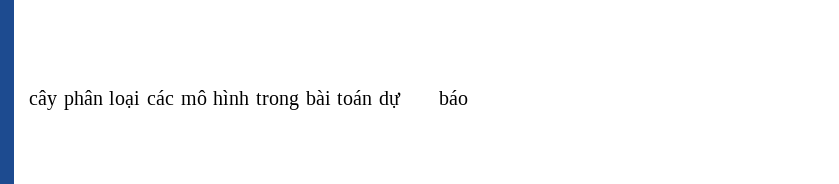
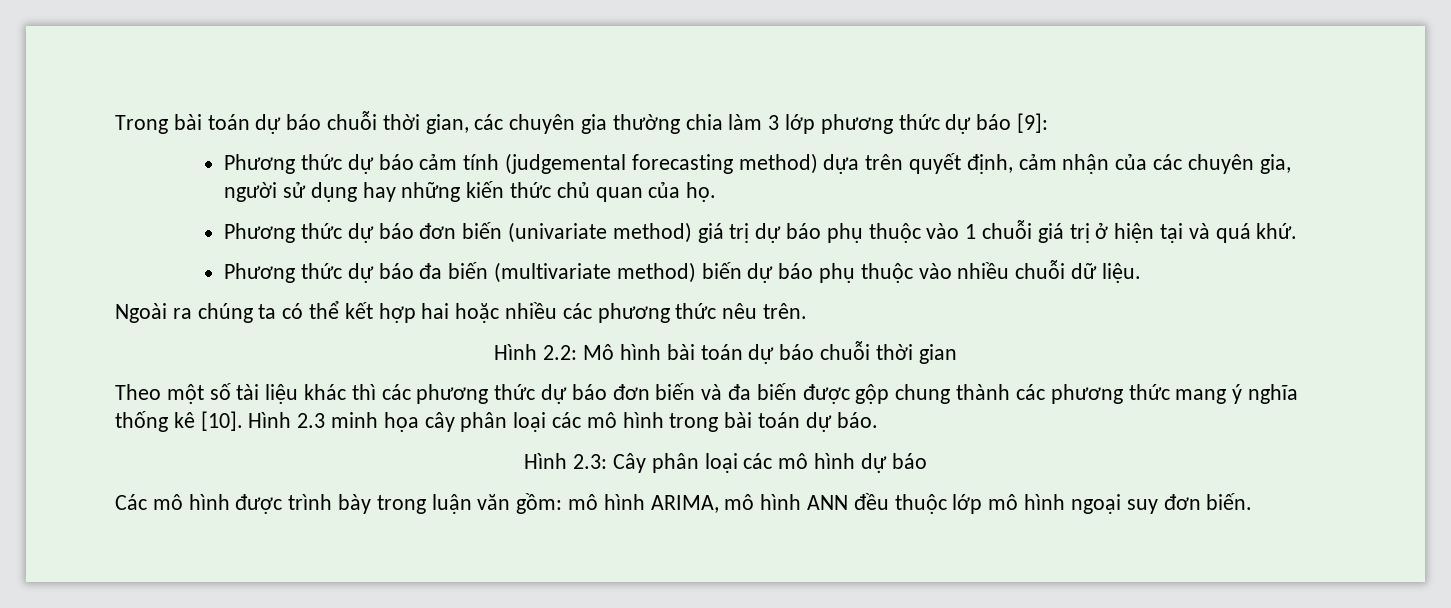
(29, 100) none -> [115,111,1049,134] [224,153,1291,174] [224,181,717,202] [224,220,1298,243] [224,260,1141,283] [115,301,808,323] [494,341,957,364] [115,383,1298,404] [115,411,419,432] Trong bài toán dự báo chuỗi thời gian, các chuyên gia thường chia làm 3 lớp phương thức dự báo [9]: // Phương thức dự báo cảm tính (judgemental forecasting method) dựa trên quyết định, cảm nhận của các chuyên gia, người sử dụng hay những kiến thức chủ quan của họ. // Phương thức dự báo đơn biến (univariate method) giá trị dự báo phụ thuộc vào 1 chuỗi giá trị ở hiện tại và quá khứ. // Phương thức dự báo đa biến (multivariate method) biến dự báo phụ thuộc vào nhiều chuỗi dữ liệu. // Ngoài ra chúng ta có thể kết hợp hai hoặc nhiều các phương thức nêu trên. // Hình 2.2: Mô hình bài toán dự báo chuỗi thời gian // Theo một số tài liệu khác thì các phương thức dự báo đơn biến và đa biến được gộp chung thành các phương thức mang ý nghĩa thống kê [10]. Hình 2.3 minh họa
[439,90,468,105] báo -> [836,412,878,428] [524,453,927,473] [115,493,1253,514] báo. // Hình 2.3: Cây phân loại các mô hình dự báo // Các mô hình được trình bày trong luận văn gồm: mô hình ARIMA, mô hình ANN đều thuộc lớp mô hình ngoại suy đơn biến.

